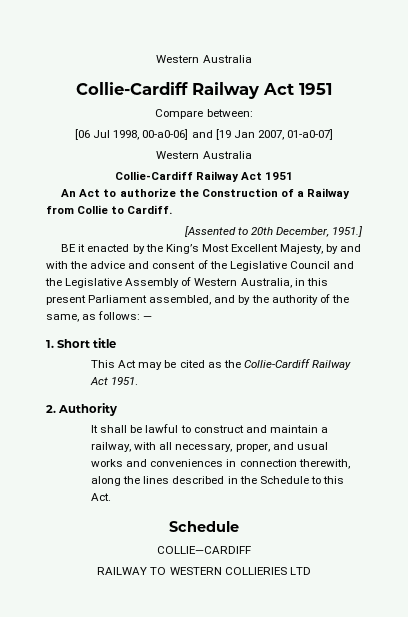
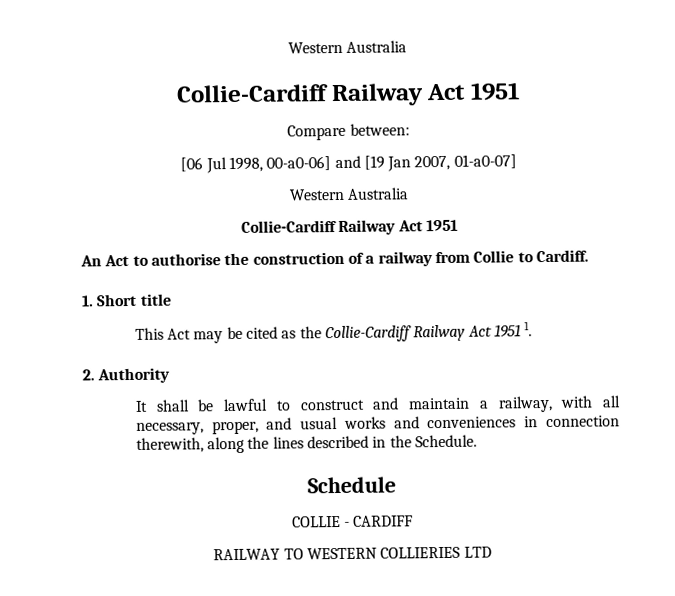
[119,188,278,197] authorize the Construction -> [150,251,345,266] authorise the construction
[307,188,351,199] Railway -> [377,251,433,267] railway
[184,226,363,237] [61,244,362,254] [46,260,354,271] [45,277,328,288] [46,294,349,305] [46,311,153,322] // [Assented to 20th December, 1951.] // BE it enacted by the King’s Most Excellent Majesty, by and with the advice and consent of the Legislative Council and the Legislative Assembly of Western Australia, in this present Parliament assembled, and by the authority of the same, as follows: — -> (589, 256) none
[111,377,139,385] 1951. -> [494,321,533,338] 1951 1.
[259,476,344,484] [91,493,112,501] [169,521,239,532] [157,546,251,554] Schedule to this Act. // Schedule // COLLIE—CARDIFF -> [415,434,478,448] [307,476,396,494] [291,515,414,528] Schedule. // Schedule // COLLIE - CARDIFF

